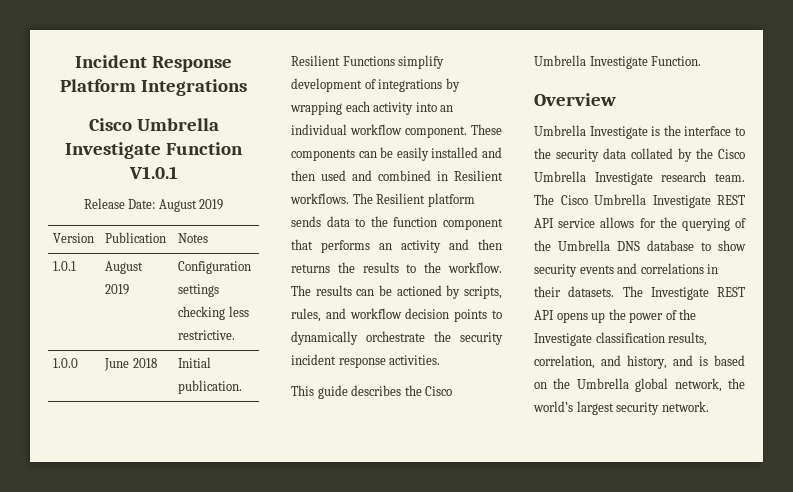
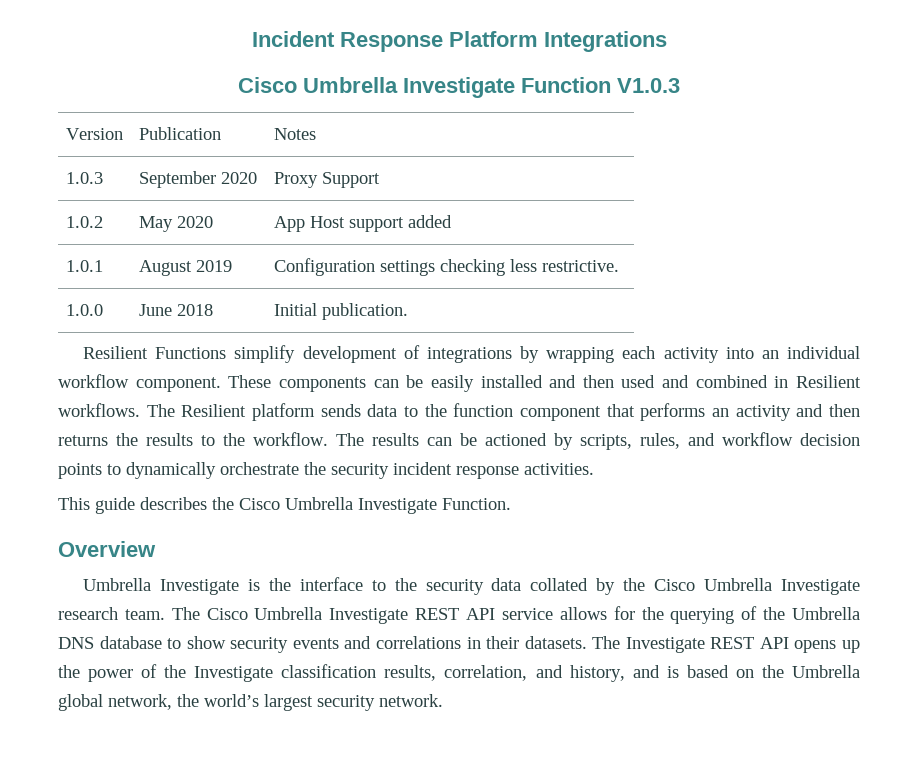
[128,166,178,179] [83,198,224,212] [53,233,95,243] [105,232,167,243] [178,233,209,243] V1.0.1 // Release Date: August 2019 // Version | Publication | Notes -> [617,78,680,93] [65,128,123,140] [138,127,221,140] [273,128,316,140] [65,172,103,184] [138,171,257,188] [273,172,380,188] [65,216,103,228] [138,216,213,232] [273,215,452,232] V1.0.3 // Version | Publication | Notes // 1.0.3 | September 2020 | Proxy Support // 1.0.2 | May 2020 | App Host support added

